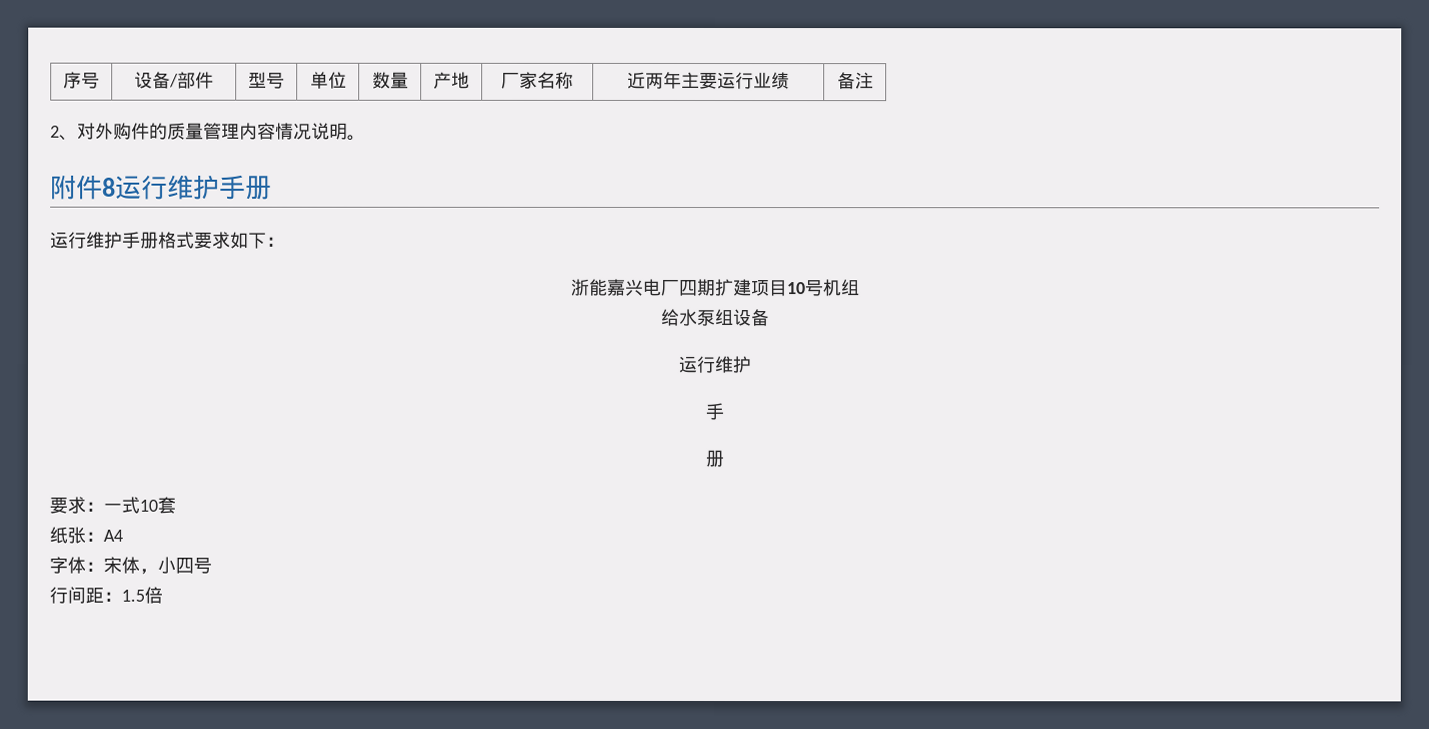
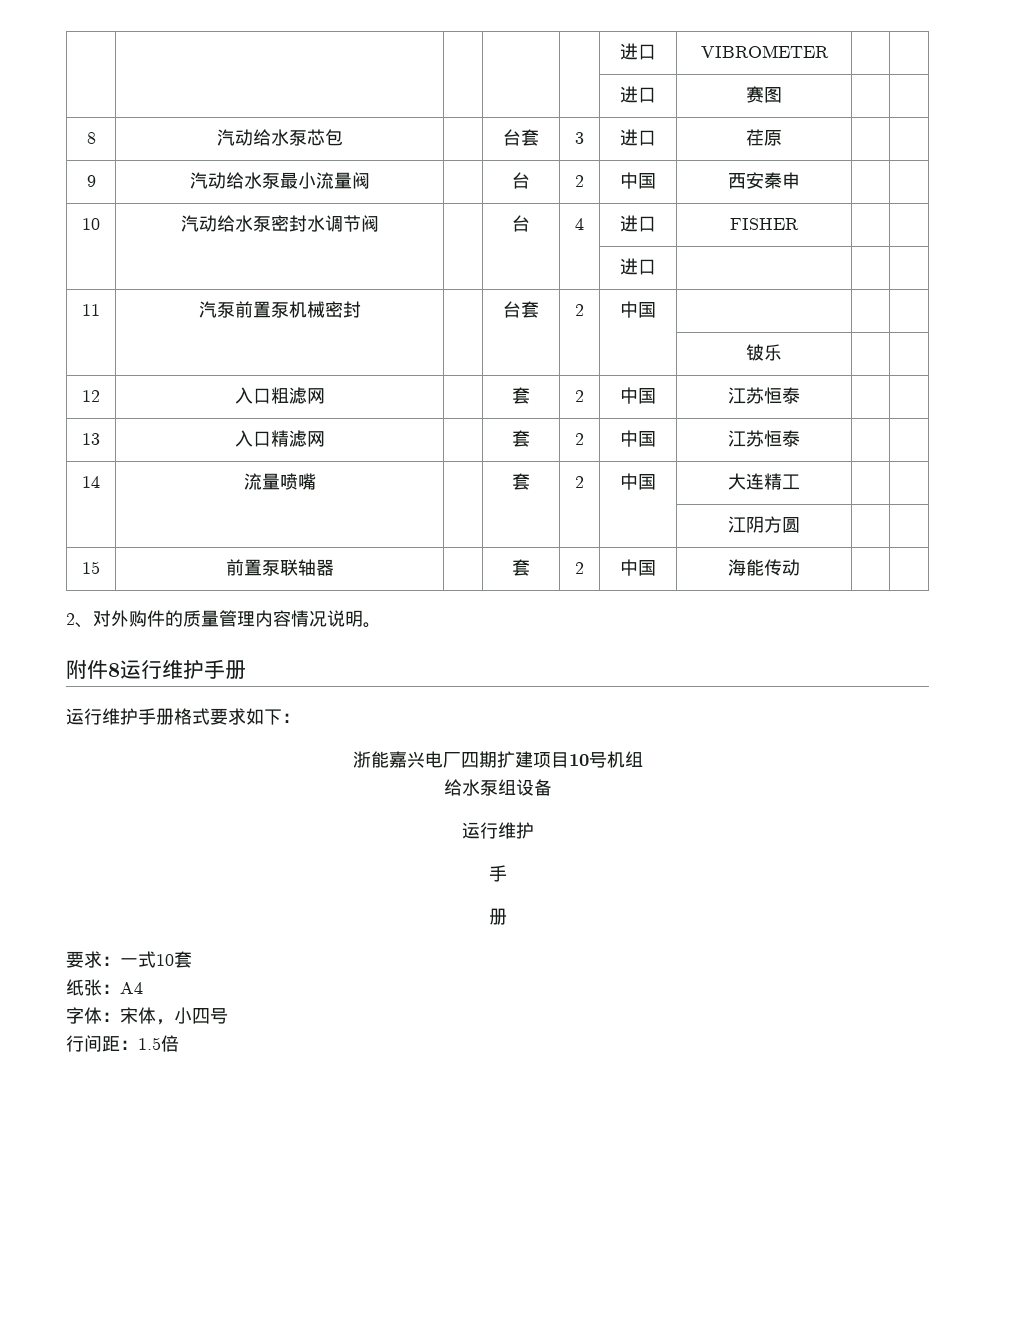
[63,71,100,89] [134,71,214,89] [248,71,285,89] [309,71,347,89] [371,71,409,89] [433,71,470,89] [501,71,574,89] [627,71,790,90] [836,72,874,90] 序号 | 设备/部件 | 型号 | 单位 | 数量 | 产地 | 厂家名称 | 近两年主要运行业绩 | 备注 -> [620,43,656,60] [700,45,829,58] [620,86,656,103] [746,86,782,103] [86,132,96,144] [216,129,343,146] [503,129,539,146] [575,132,584,144] [620,129,656,146] [746,129,782,146] [86,175,96,187] [189,172,370,189] [512,172,530,189] [575,175,584,187] [620,172,656,189] [728,172,800,189] [82,218,100,230] [180,215,379,232] [512,215,530,232] [575,218,584,230] [620,215,656,232] [730,218,799,230] [620,258,656,275] [82,304,100,316] [198,301,361,318] [503,301,539,318] [575,304,584,316] [620,301,656,318] [746,344,782,361] [82,390,100,402] [234,387,325,404] [512,387,530,404] [575,390,584,402] [620,387,656,404] [728,387,800,404] [82,433,100,445] [234,430,325,447] [512,430,530,447] [575,433,584,445] [620,430,656,447] [728,430,800,447] [82,476,100,488] [243,473,316,490] [512,473,530,490] [575,476,584,488] [620,473,656,490] [728,473,800,490] [728,516,800,533] [82,561,100,574] [225,559,334,576] [512,559,530,576] [575,562,584,574] [620,559,656,576] [728,559,800,576] | | | | | 进口 | VIBROMETER | | // | | | | | 进口 | 赛图 | | // 8 | 汽动给水泵芯包 | | 台套 | 3 | 进口 | 荏原 | | // 9 | 汽动给水泵最小流量阀 | | 台 | 2 | 中国 | 西安秦申 | | // 10 | 汽动给水泵密封水调节阀 | | 台 | 4 | 进口 | FISHER | | // | | | | | 进口 | | | // 11 | 汽泵前置泵机械密封 | | 台套 | 2 | 中国 | | | // | | | | | | 铍乐 | | // 12 | 入口粗滤网 | | 套 | 2 | 中国 | 江苏恒泰 | | // 13 | 入口精滤网 | | 套 | 2 | 中国 | 江苏恒泰 | | // 14 | 流量喷嘴 | | 套 | 2 | 中国 | 大连精工 | | // | | | | | | 江阴方圆 | | // 15 | 前置泵联轴器 | | 套 | 2 | 中国 | 海能传动 | |

